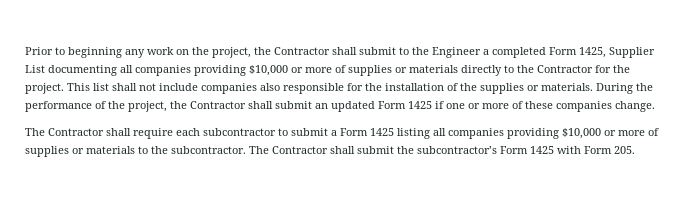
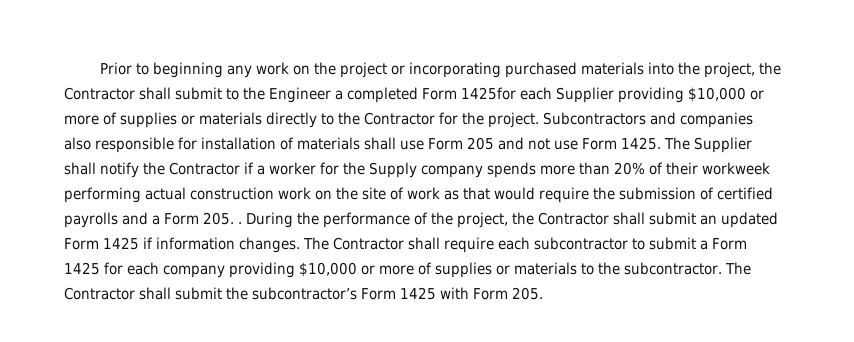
(209, 51) none -> [339,62,700,78] project or incorporating purchased materials into the
[579,47,655,58] [25,65,191,76] 1425, Supplier List documenting all companies -> [461,87,614,103] 1425for each Supplier
[67,83,198,91] This list shall not include -> [543,112,676,125] Subcontractors and
[365,83,382,91] the -> (197, 143) none
[460,83,593,94] the supplies or materials. -> [297,137,752,153] [64,162,770,178] [64,187,773,203] [64,212,242,228] materials shall use Form 205 and not use Form 1425. The Supplier shall notify the Contractor if a worker for the Supply company spends more than 20% of their workweek performing actual construction work on the site of work as that would require the submission of certified payrolls and a Form 205. .
[446,101,655,112] one or more of these companies change. // -> [156,237,300,253] information changes.
[397,128,504,139] listing all companies -> [104,262,225,278] for each company

